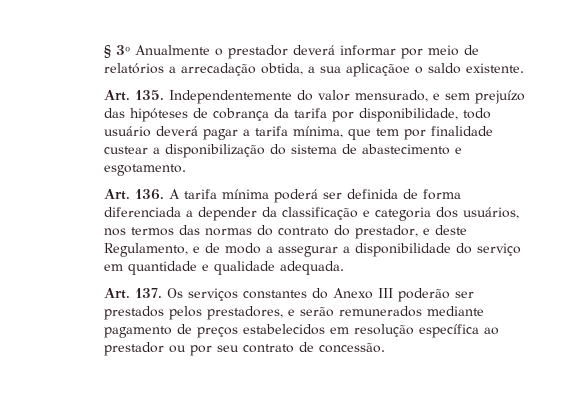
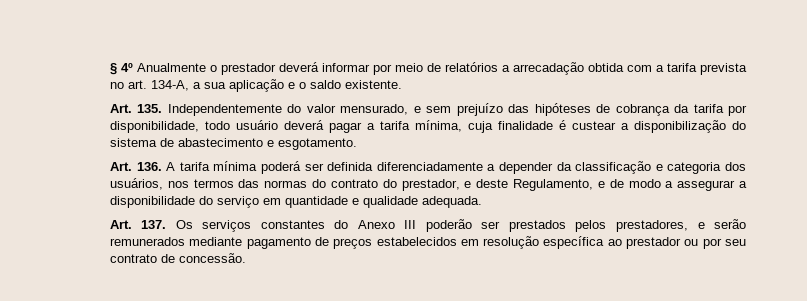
[115,45,130,55] 3º -> [120,63,133,72] 4º
[260,63,410,77] obtida, a sua aplicaçãoe -> [587,63,747,75] [109,79,295,92] obtida com a tarifa prevista no art. 134-A, a sua aplicação e
[347,126,493,140] que tem por finalidade -> [467,120,566,133] cuja finalidade é
[402,189,461,200] [103,207,181,217] de forma diferenciada -> [376,162,483,171] diferenciadamente

